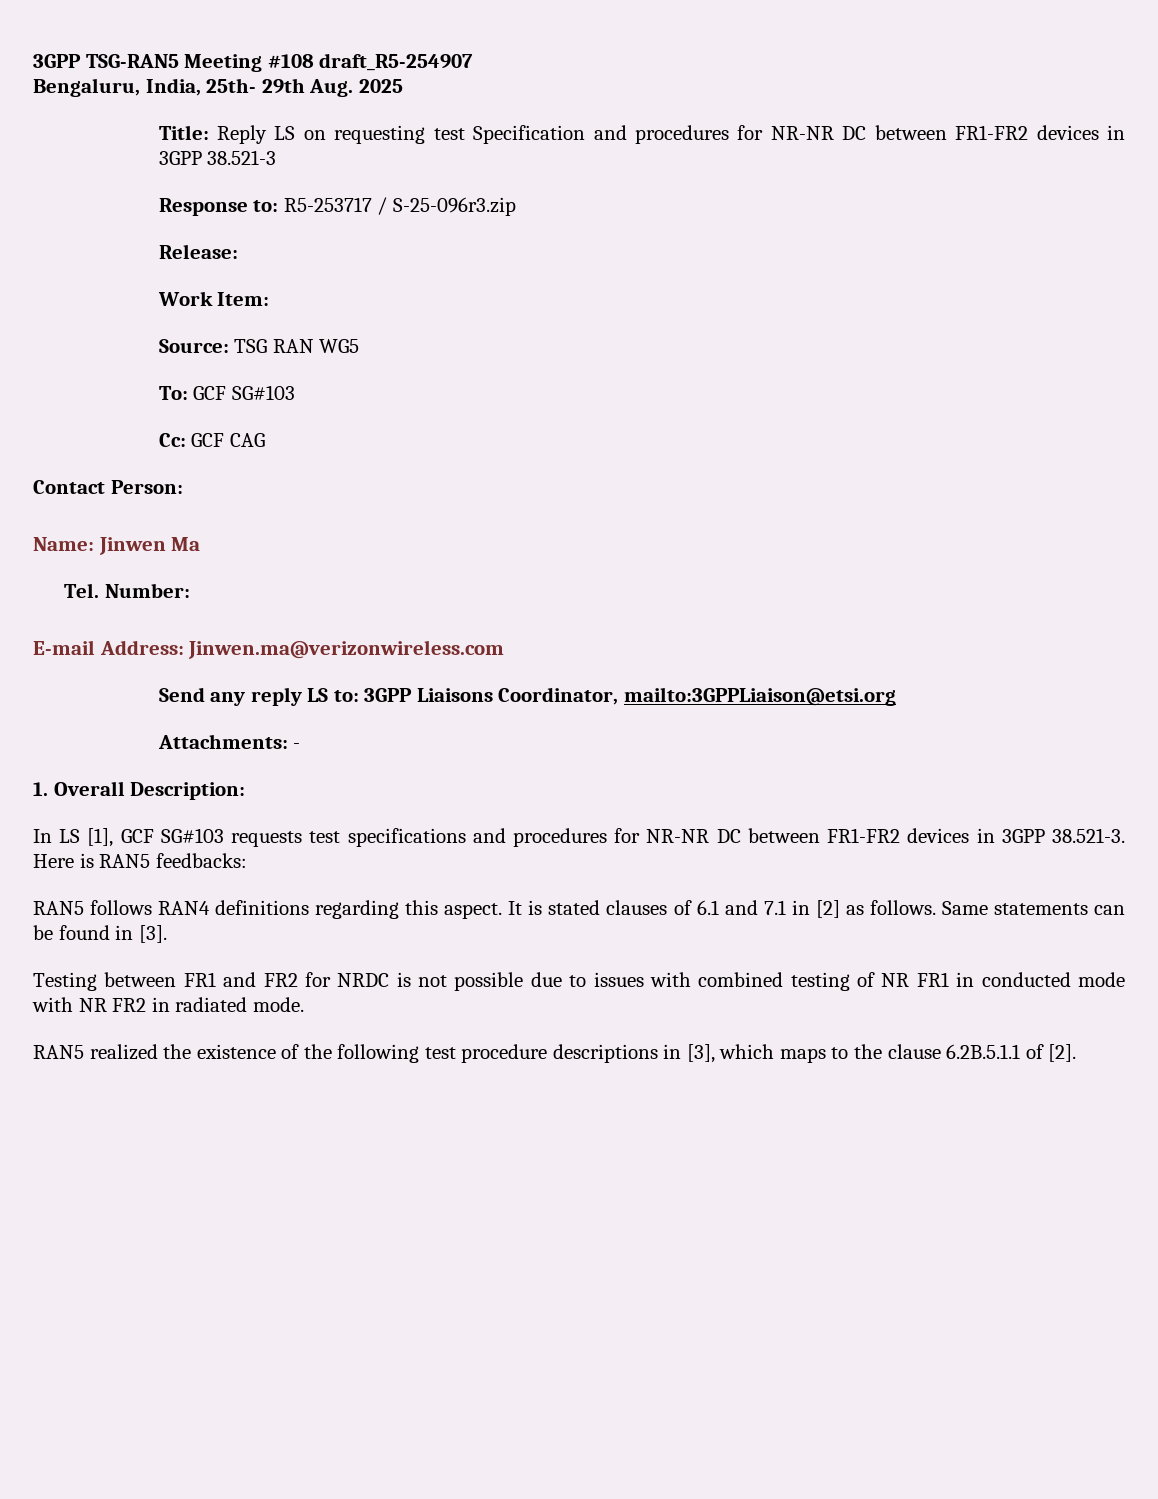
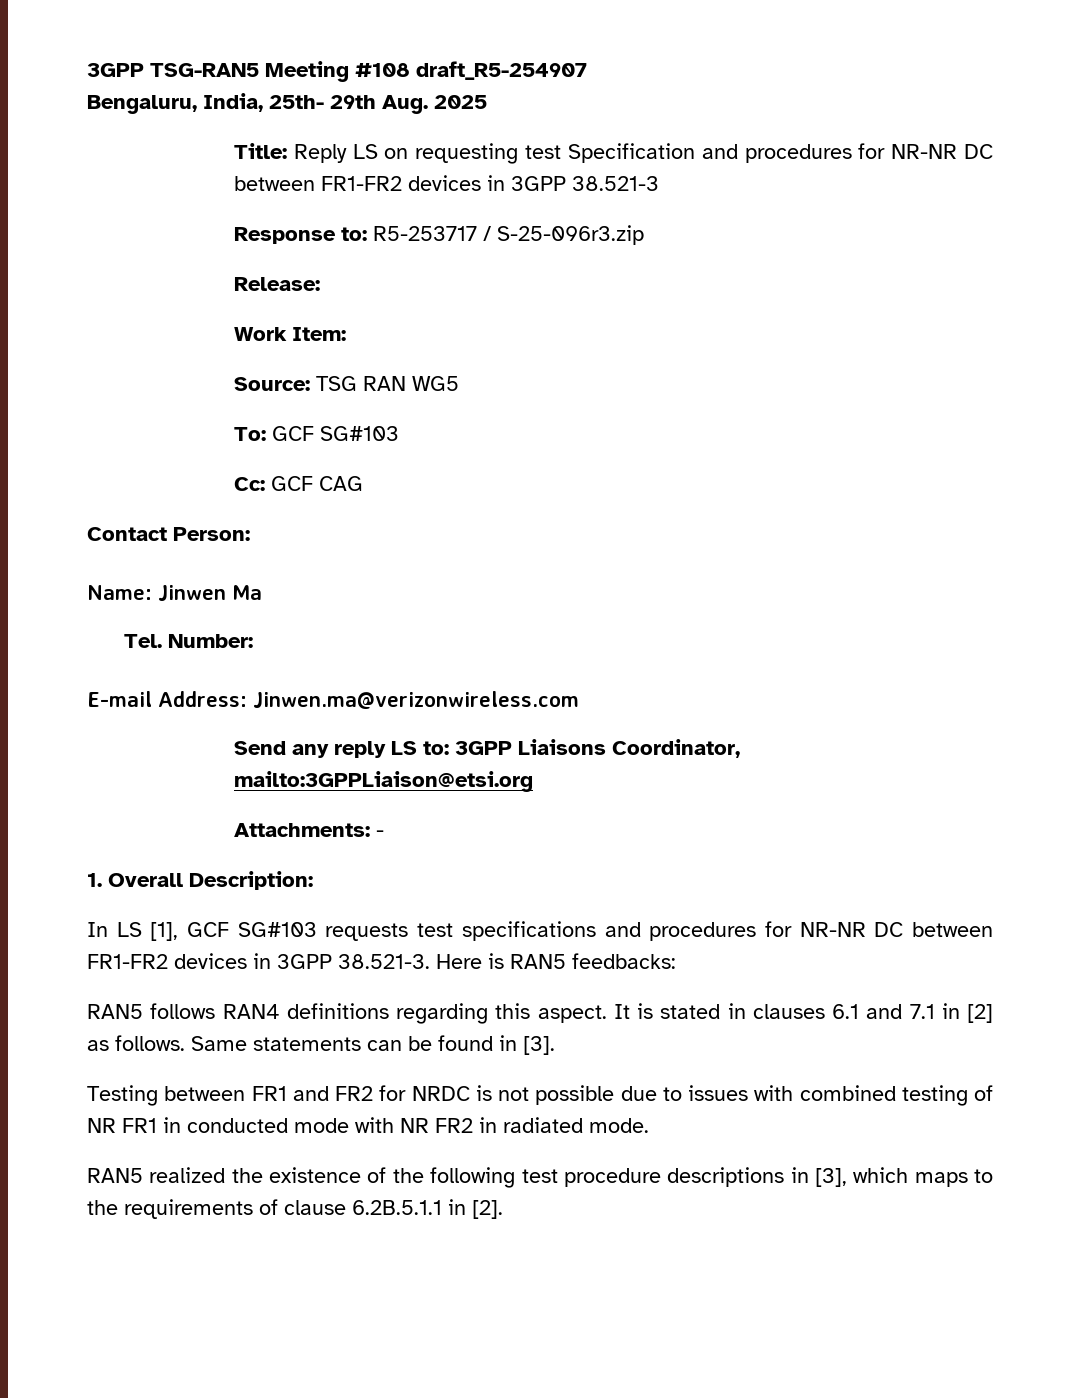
[606,900,692,915] clauses of -> [727,1003,825,1019] in clauses
(883, 1051) none -> [124,1199,278,1219] requirements of
[1025,1044,1044,1059] of -> [448,1199,466,1215] in

